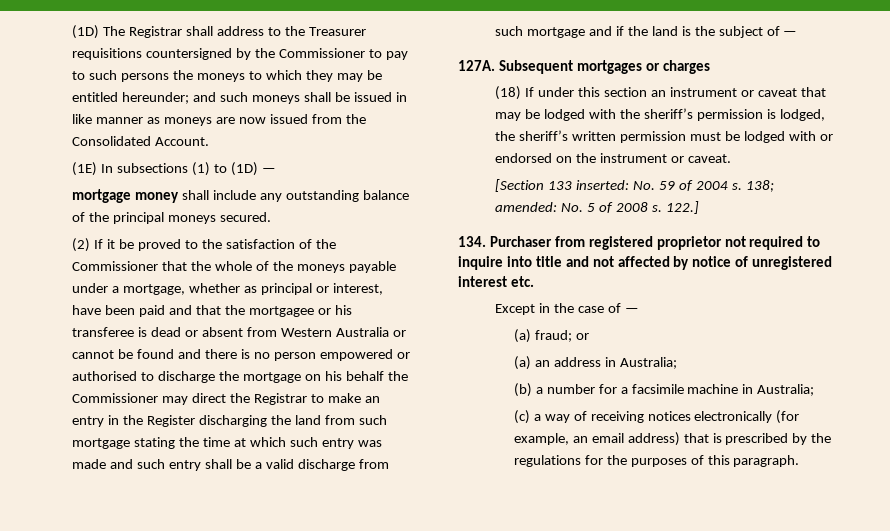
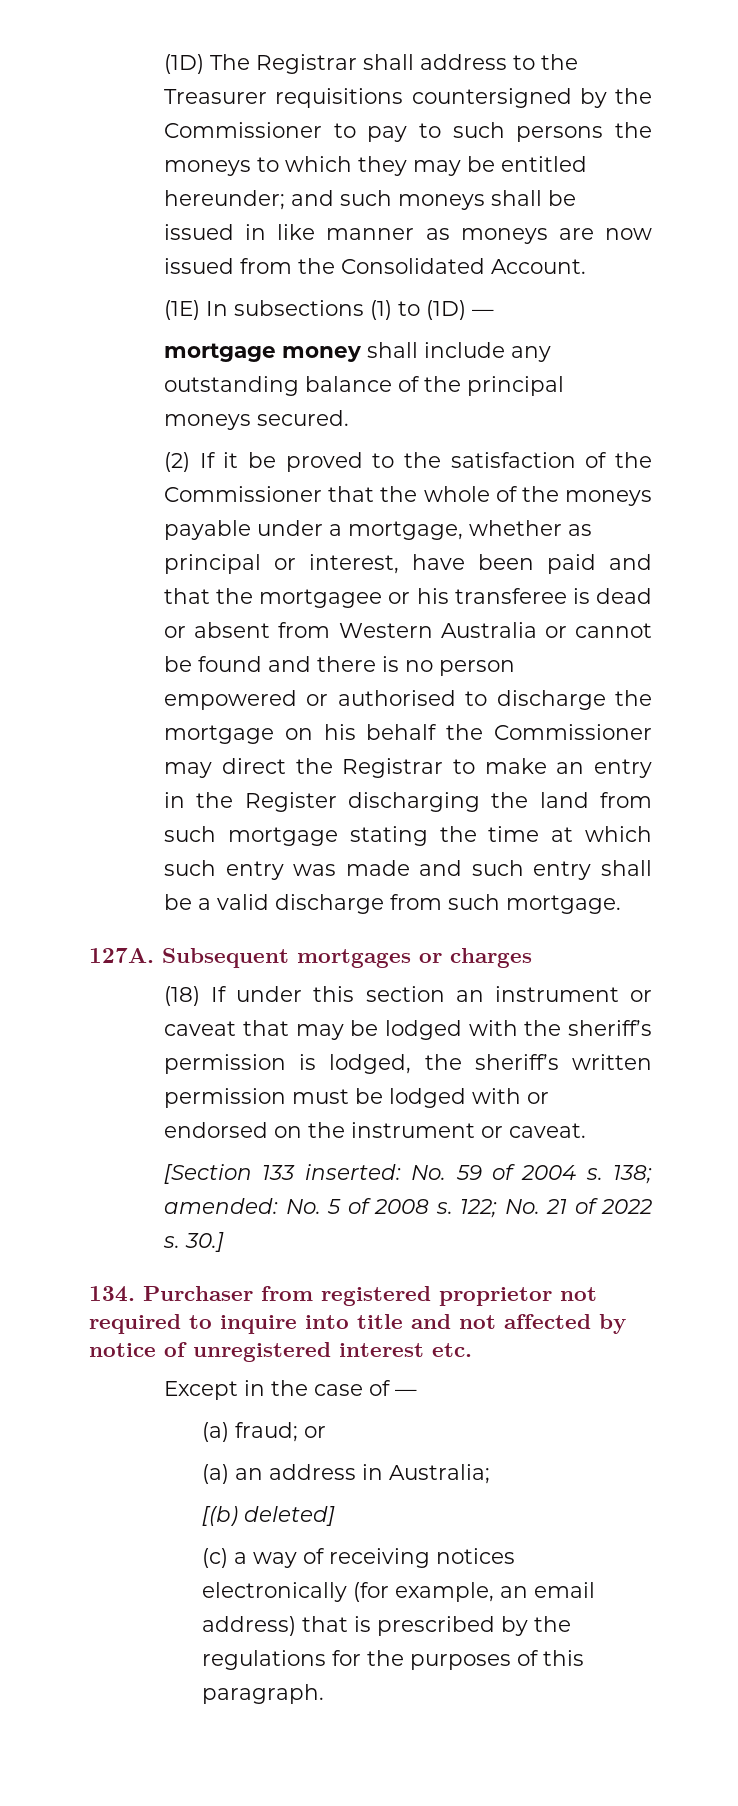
[527,26,798,38] mortgage and if the land is the subject of — -> [506,895,622,914] mortgage.
[665,201,699,214] 122.] -> [460,1198,653,1218] [163,1232,225,1252] 122; No. 21 of 2022 s. 30.]
[513,383,815,397] (b) a number for a facsimile machine in Australia; -> [201,1506,335,1526] [(b) deleted]

